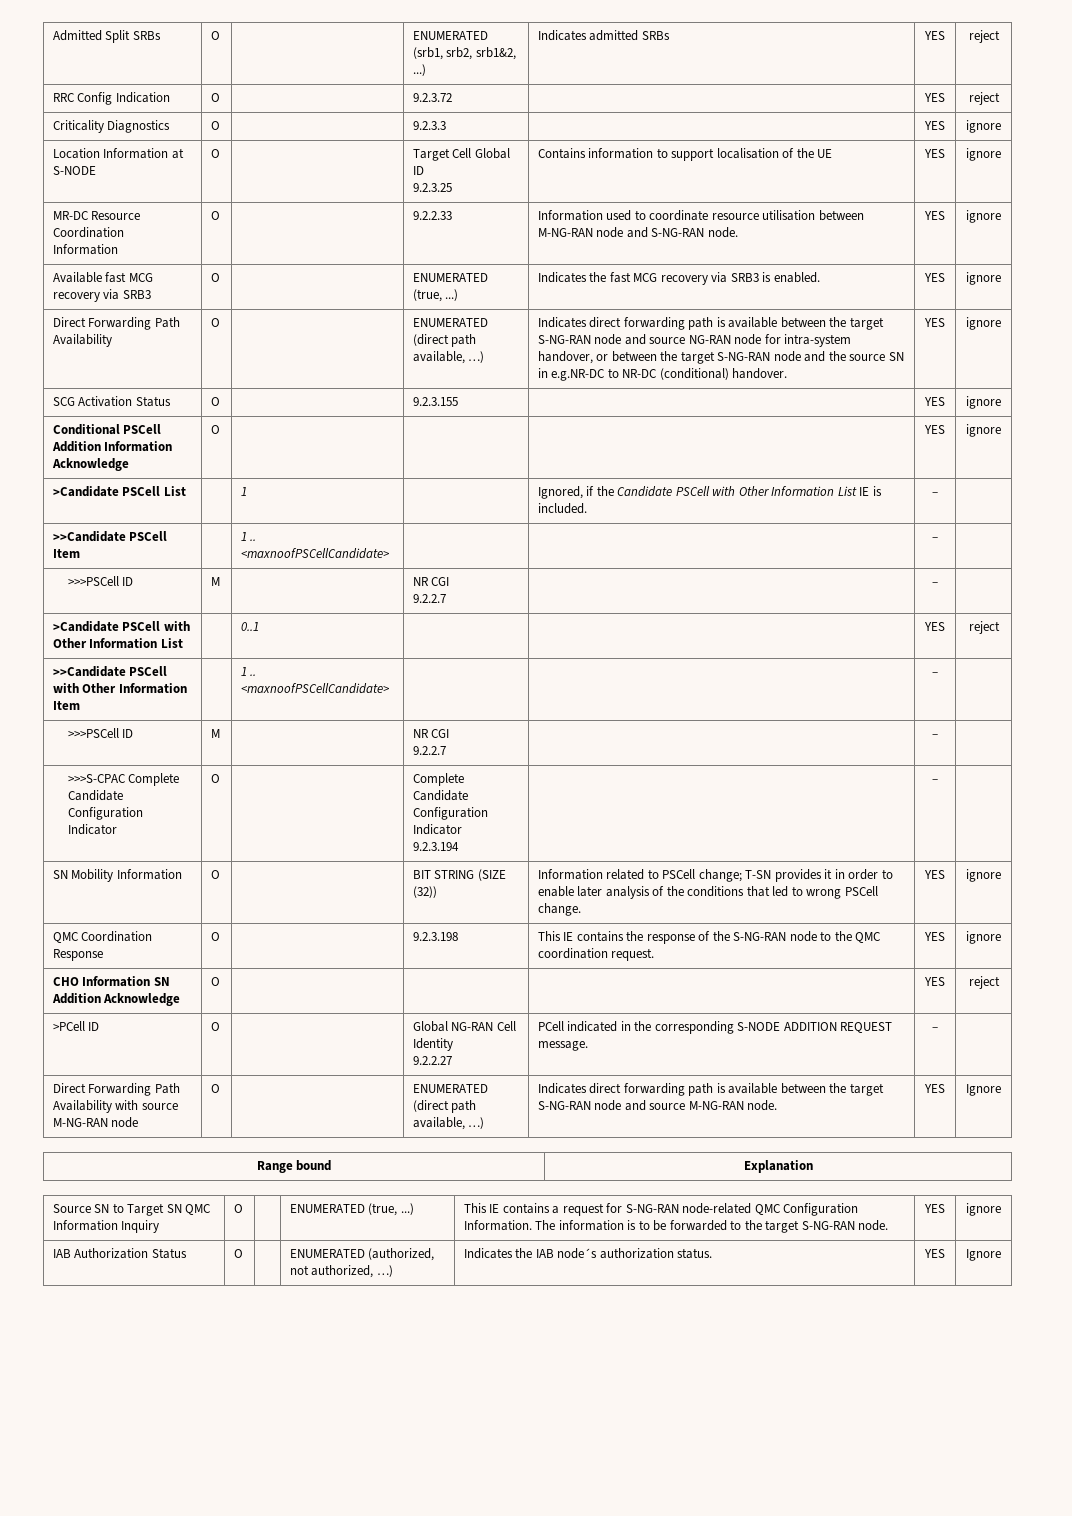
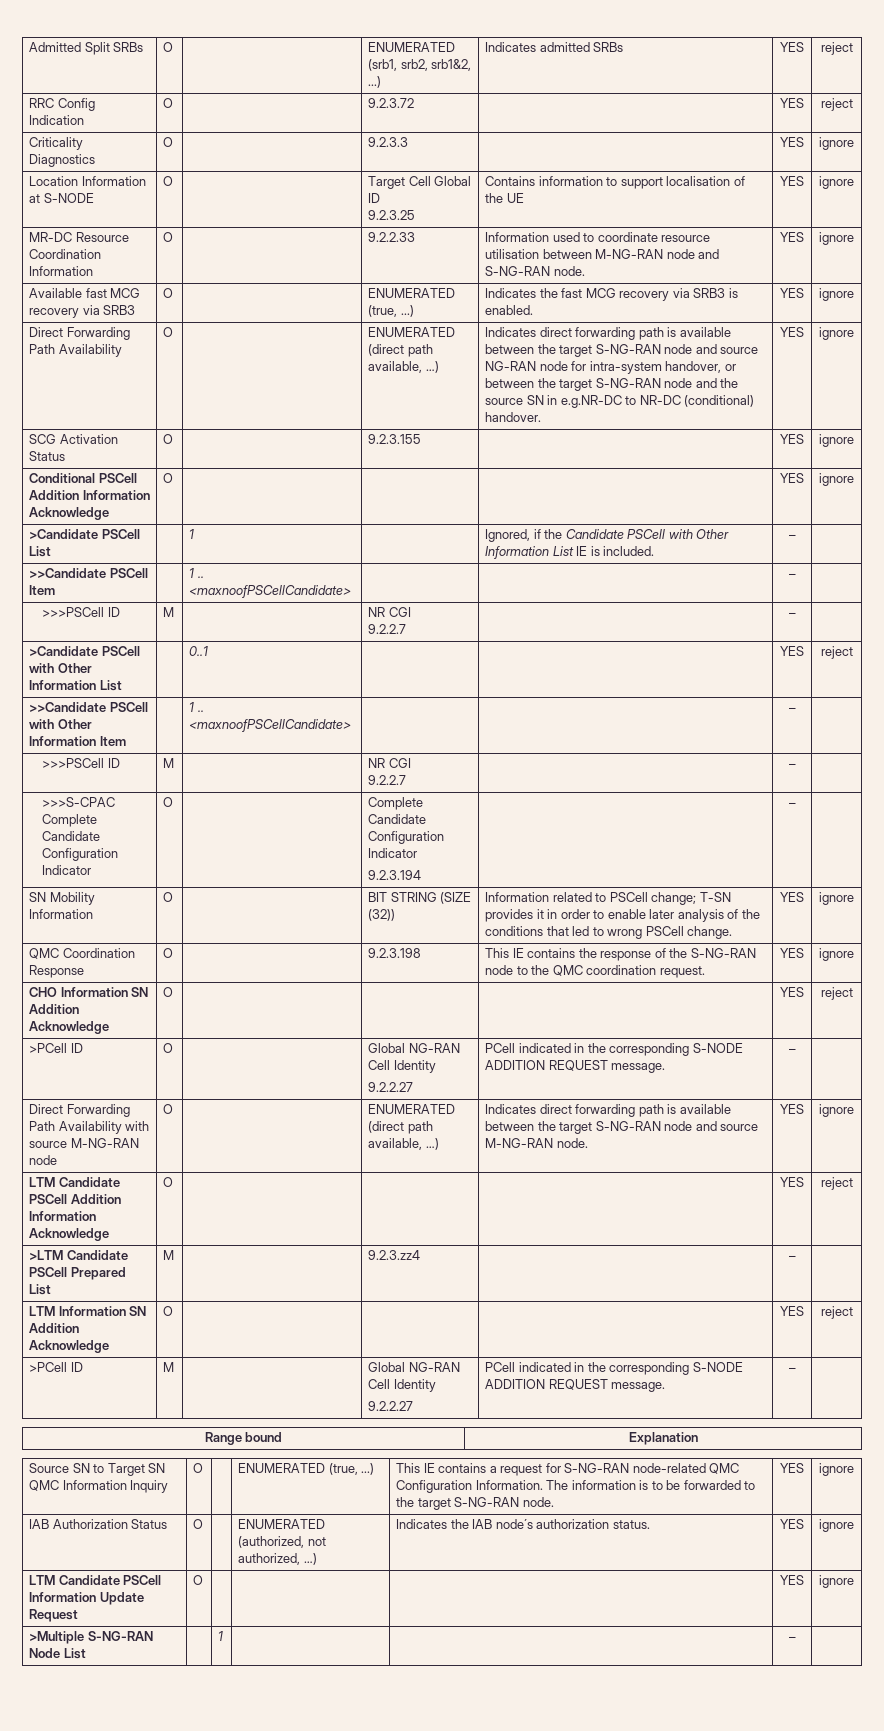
[966,1084,1001,1096] Ignore -> [819,1104,854,1117] [28,1177,120,1187] [28,1194,121,1204] [28,1211,96,1221] [28,1228,109,1241] [162,1177,173,1187] [780,1177,804,1187] [820,1177,853,1190] [28,1250,128,1260] [28,1267,126,1280] [28,1284,51,1295] [162,1250,174,1260] [367,1250,420,1260] [788,1255,796,1260] [28,1306,147,1316] [28,1323,79,1333] [28,1340,109,1353] [162,1306,173,1316] [780,1306,804,1316] [820,1306,853,1319] [28,1362,83,1372] [162,1362,174,1372] [367,1362,460,1372] [367,1379,436,1392] [367,1401,413,1411] [484,1362,743,1375] [484,1379,666,1392] [788,1367,796,1372] ignore // LTM Candidate PSCell Addition Information Acknowledge | O | | | | YES | reject // >LTM Candidate PSCell Prepared List | M | | 9.2.3.zz4 | | – | // LTM Information SN Addition Acknowledge | O | | | | YES | reject // >PCell ID | M | | Global NG-RAN Cell Identity // 9.2.2.27 | PCell indicated in the corresponding S-NODE ADDITION REQUEST message. | – |
[966,1249,1001,1261] Ignore -> [819,1519,854,1532] [28,1575,162,1585] [28,1592,144,1605] [28,1609,78,1622] [192,1575,203,1585] [780,1575,804,1585] [819,1575,854,1588] [28,1631,153,1644] [28,1648,86,1659] [217,1631,223,1641] [788,1636,796,1641] ignore // LTM Candidate PSCell Information Update Request | O | | | | YES | ignore // >Multiple S-NG-RAN Node List | | 1 | | | – |

